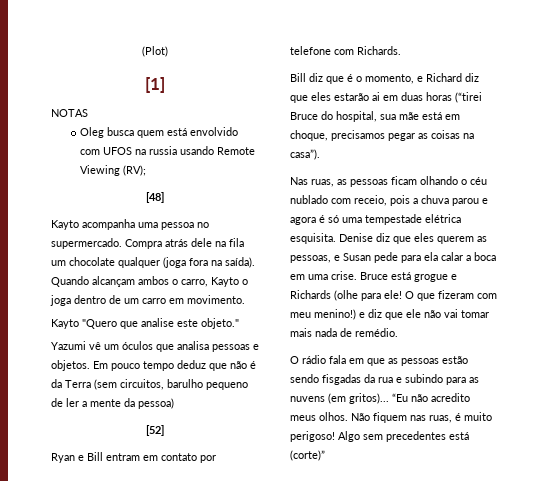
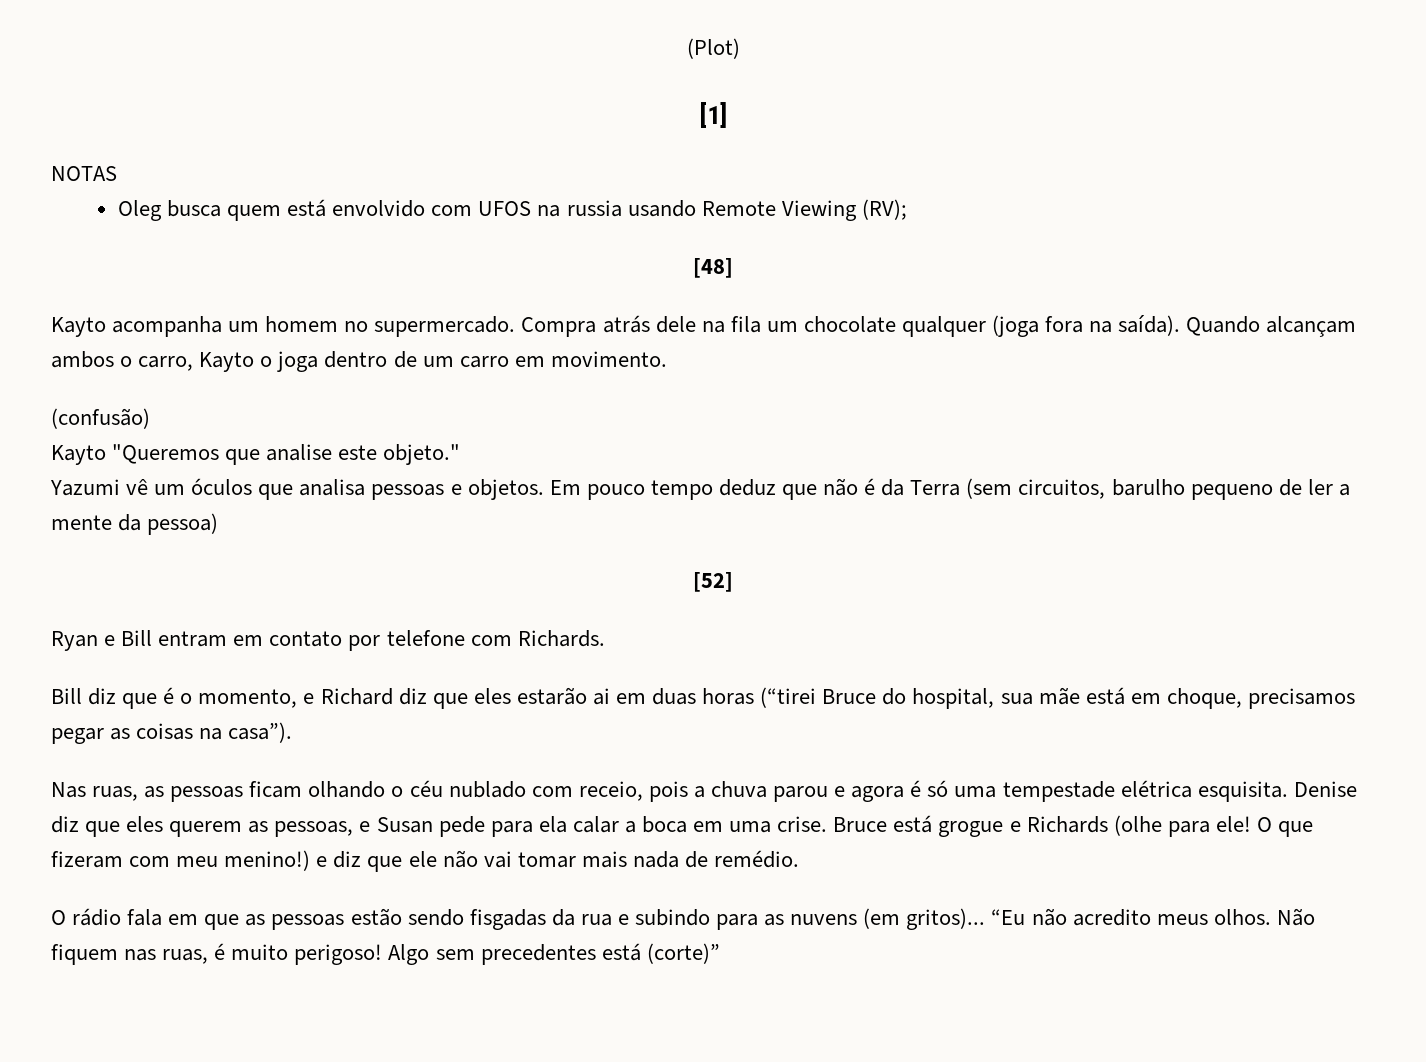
[138,222,194,230] uma pessoa -> [228,316,339,332] um homem
[51,319,117,329] // Kayto "Quero -> [51,408,150,429] [51,444,220,465] // (confusão) // Kayto "Queremos

